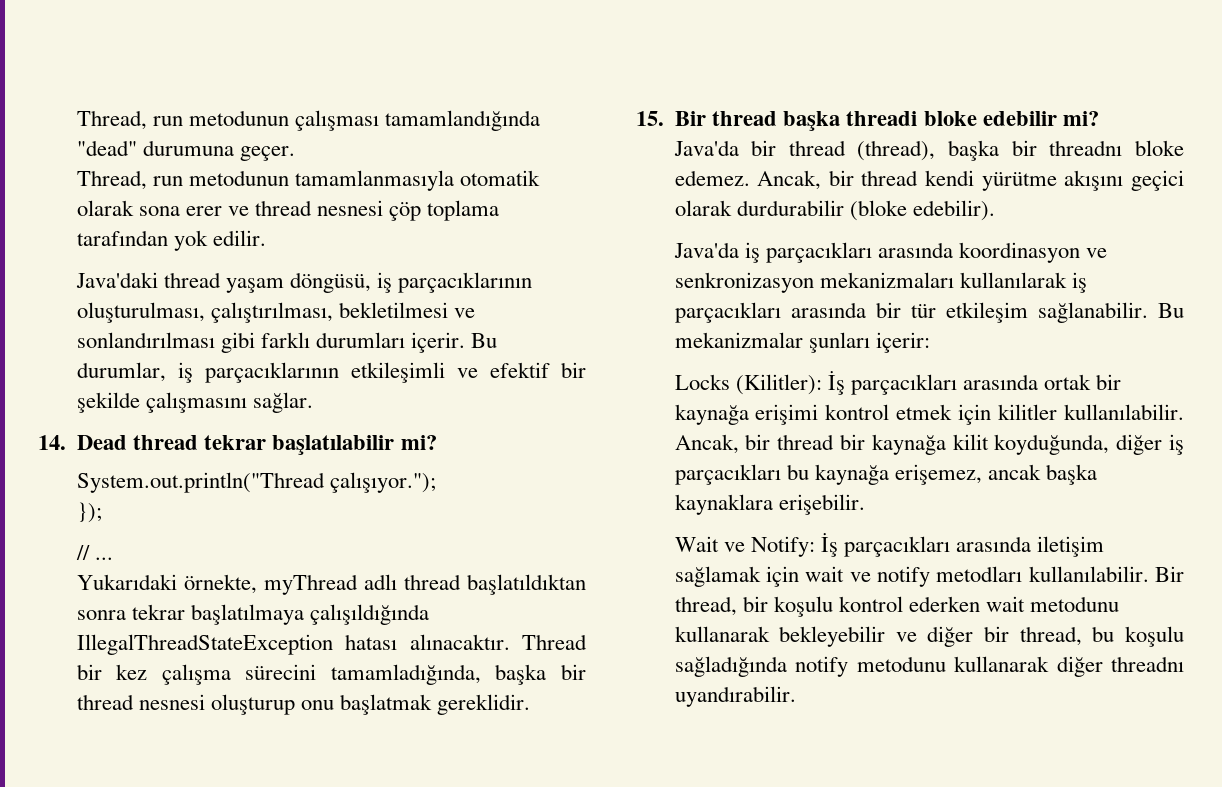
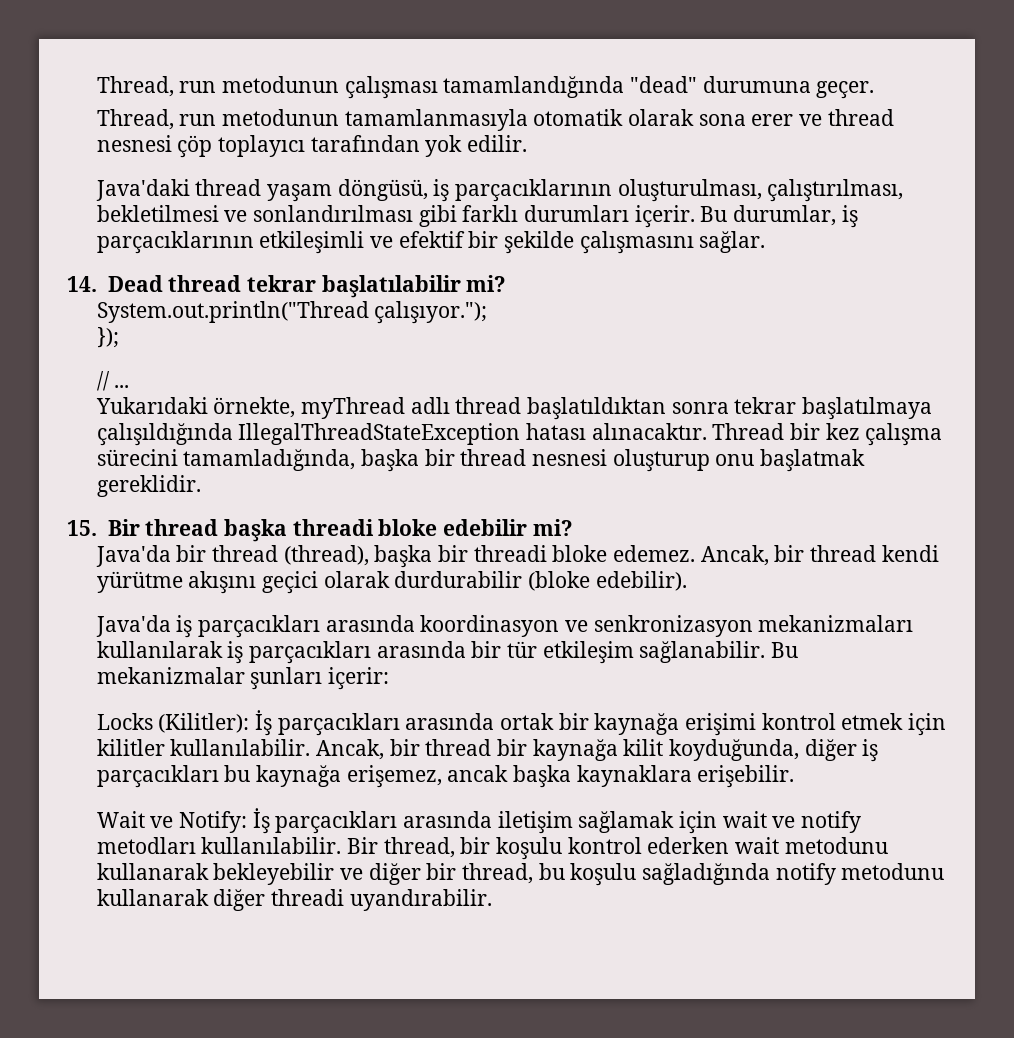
[427,200,500,221] toplama -> [217,135,305,157] toplayıcı
[1049,140,1123,156] threadnı -> [473,545,547,562] threadi
[1111,656,1184,672] threadnı -> [270,889,344,906] threadi

